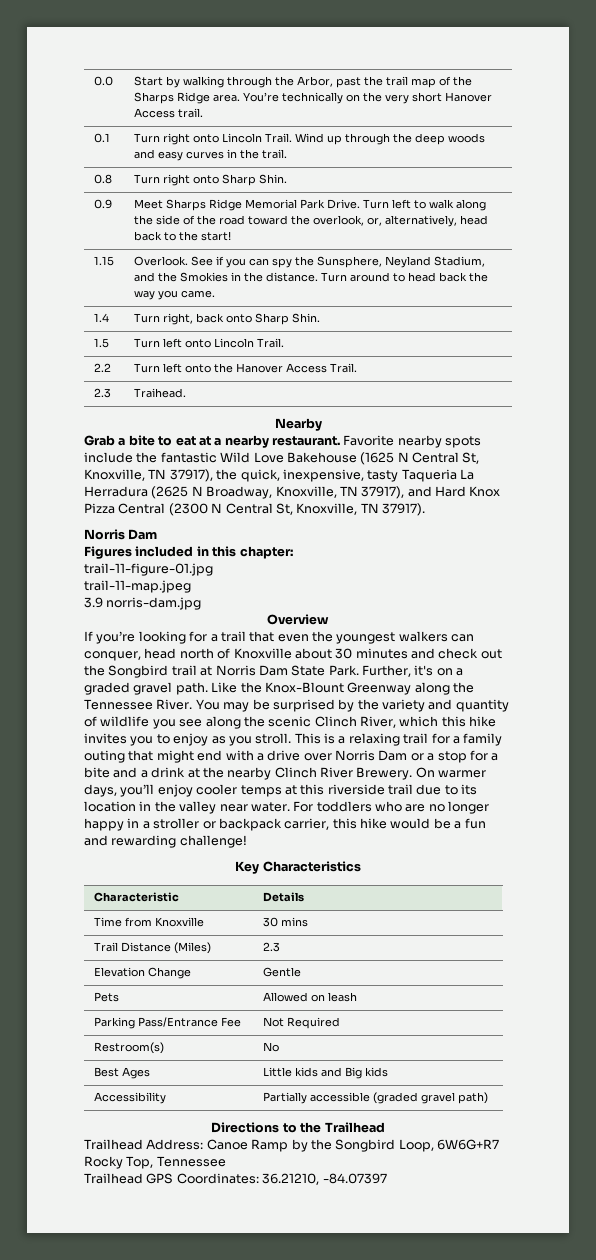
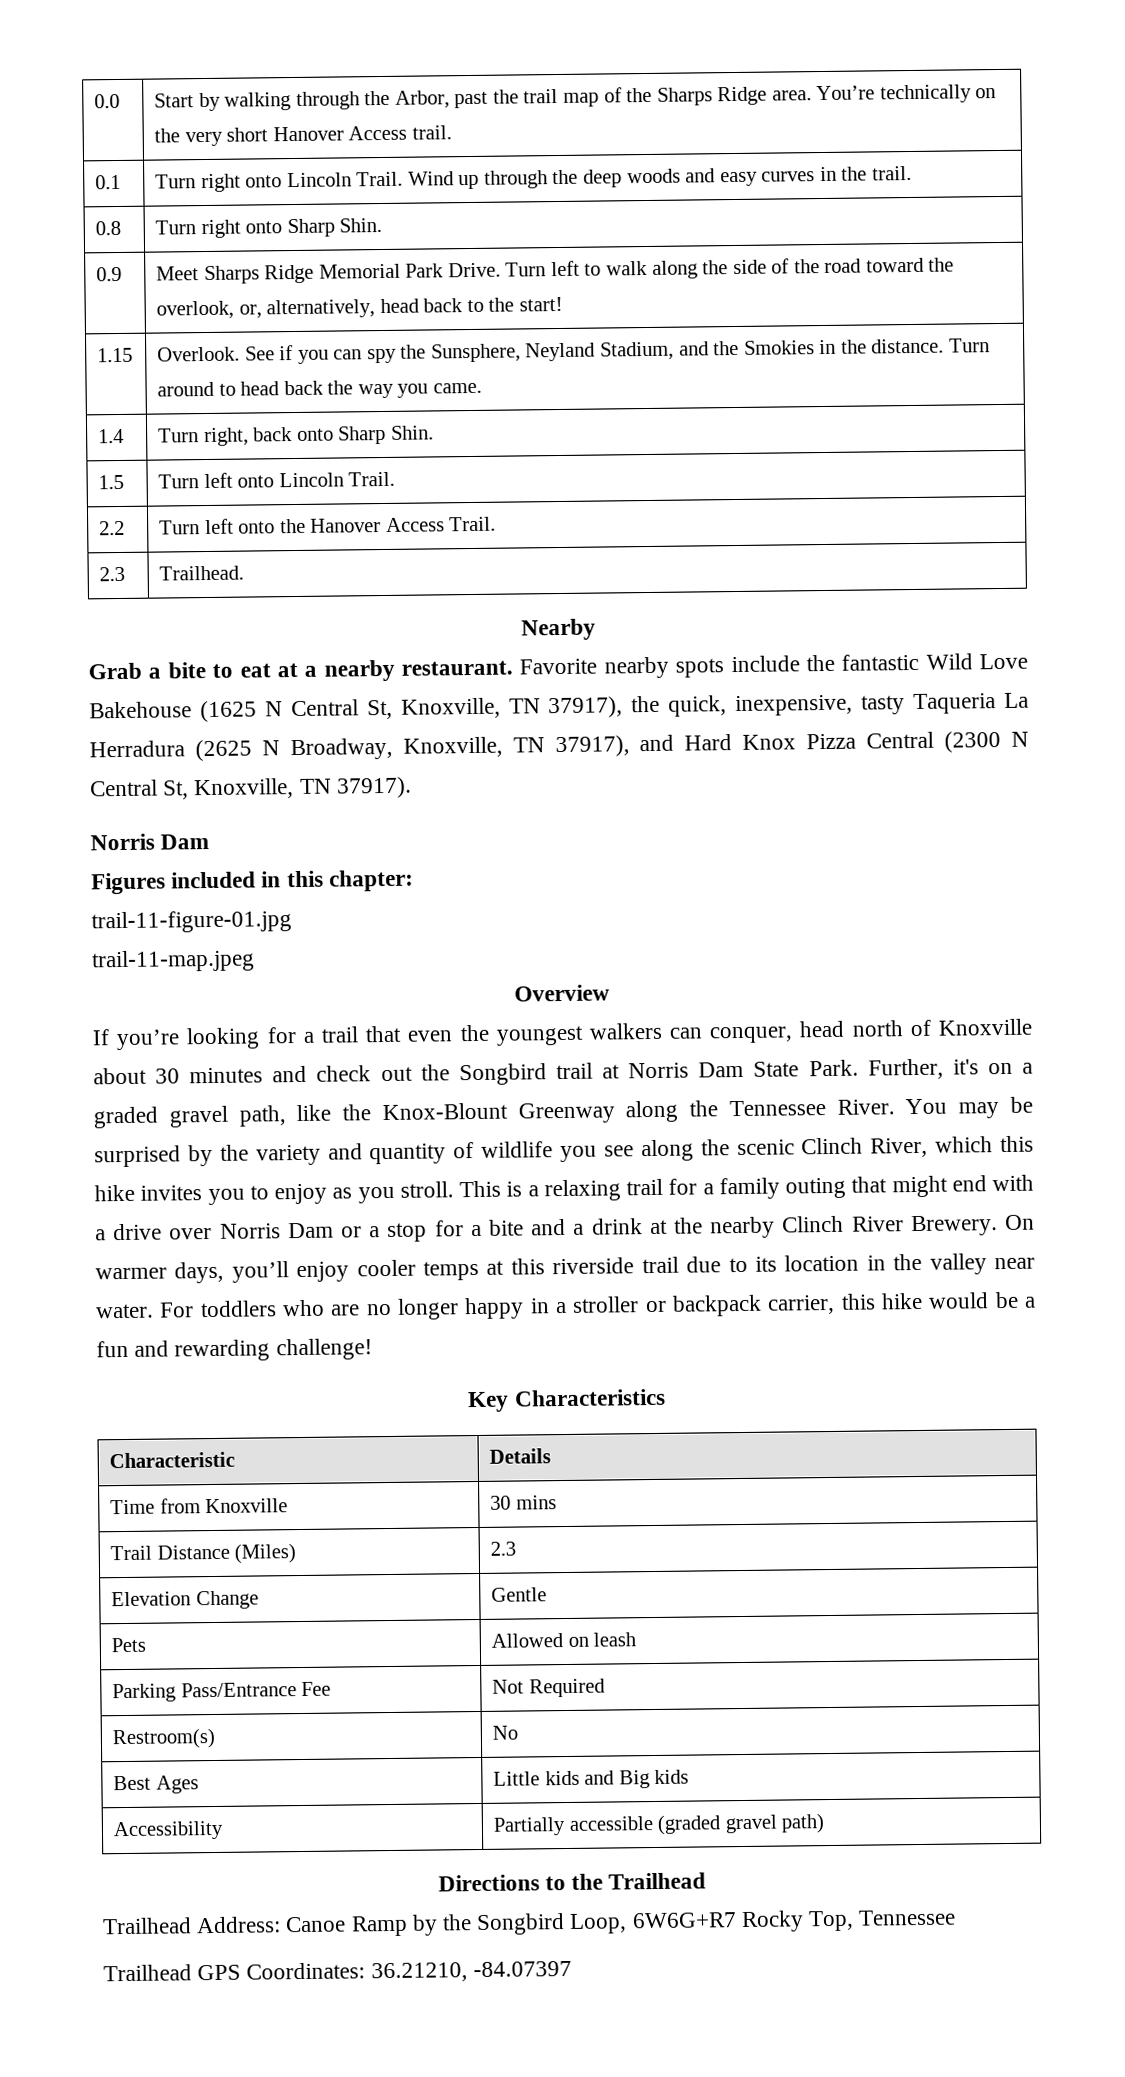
[133,388,186,398] Traihead. -> [159,565,245,581] Trailhead.
[84,597,202,610] // 3.9 norris-dam.jpg -> (255, 961) none
[175,682,238,695] path. Like -> [238,1104,332,1127] path, like

